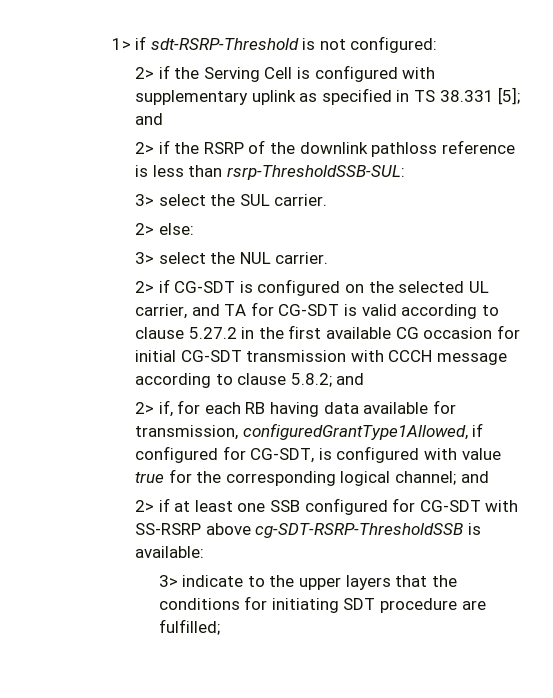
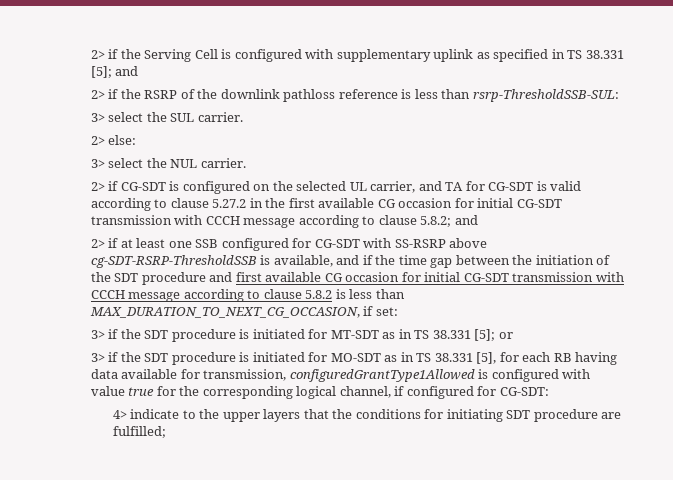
[111,36,438,53] 1> if sdt-RSRP-Threshold is not configured: // -> (90, 54) none
[135,400,456,417] [135,423,484,440] [135,446,501,463] [135,469,489,486] // 2> if, for each RB having data available for transmission, configuredGrantType1Allowed, if configured for CG-SDT, is configured with value true for the corresponding logical channel; and -> (478, 220) none
[135,546,205,558] [158,575,178,587] available: // 3> -> [273,255,611,268] [90,272,624,285] [90,289,405,302] [89,306,398,318] [90,329,513,342] [90,352,618,365] [90,369,591,382] [90,386,549,399] [112,410,127,419] available, and if the time gap between the initiation of the SDT procedure and first available CG occasion for initial CG-SDT transmission with CCCH message according to clause 5.8.2 is less than MAX_DURATION_TO_NEXT_CG_OCCASION, if set: // 3> if the SDT procedure is initiated for MT-SDT as in TS 38.331 [5]; or // 3> if the SDT procedure is initiated for MO-SDT as in TS 38.331 [5], for each RB having data available for transmission, configuredGrantType1Allowed is configured with value true for the corresponding logical channel, if configured for CG-SDT: // 4>

